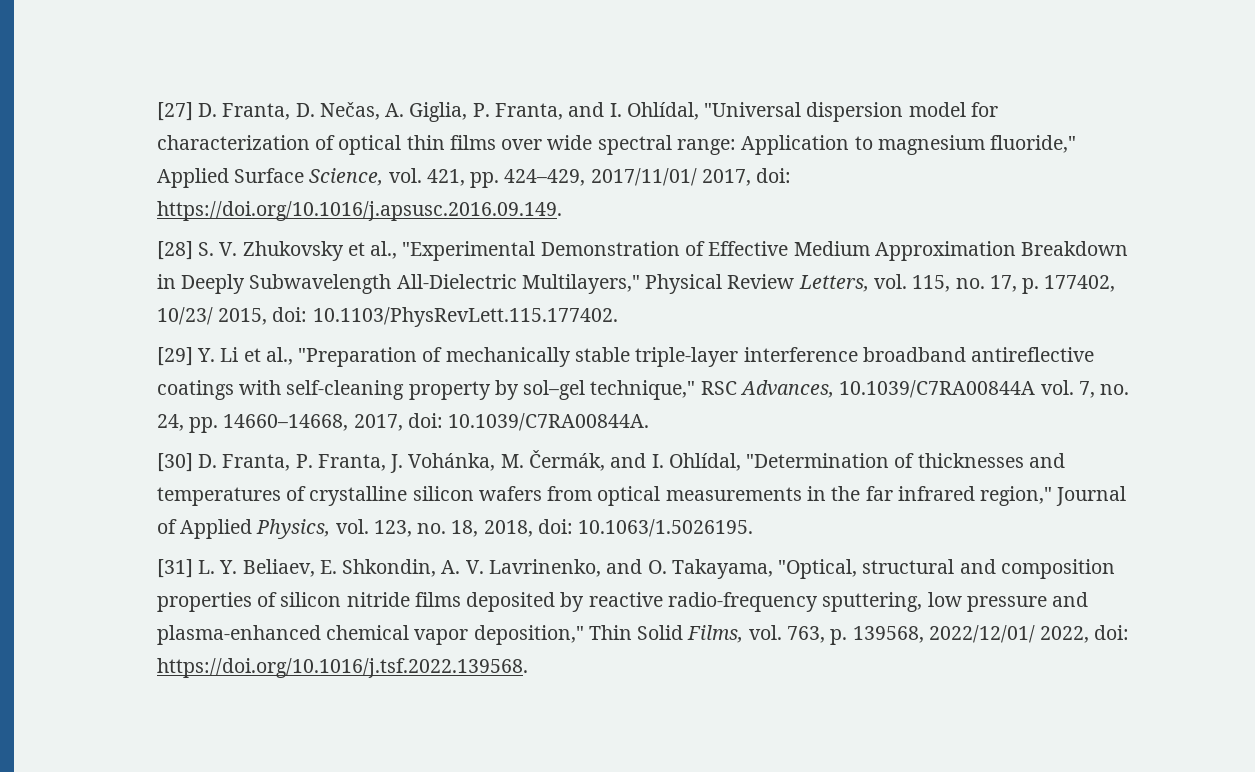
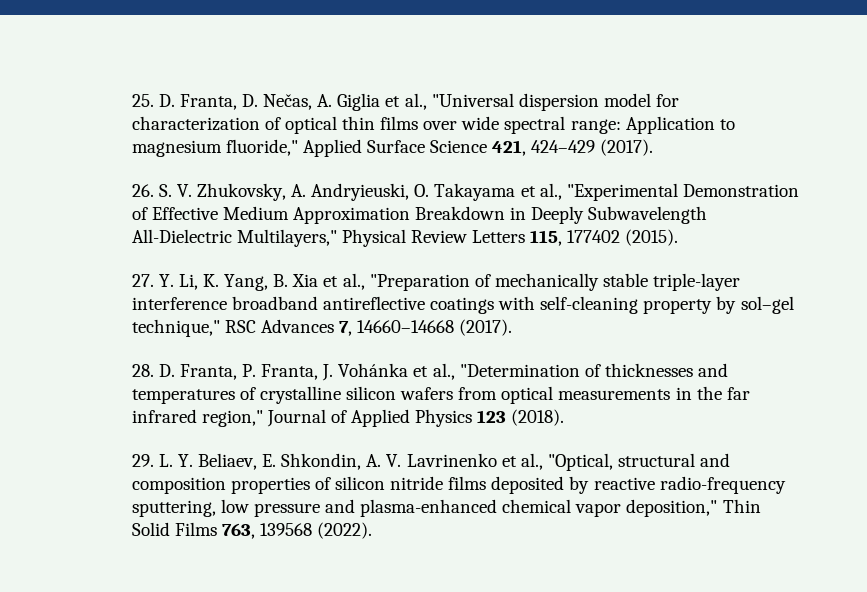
[156,102,193,121] [27] -> [131,94,154,107] 25.
[409,102,699,122] Giglia, P. Franta, and I. Ohlídal, -> [337,93,427,111] Giglia et al.,
[309,168,792,188] [156,201,562,221] [156,241,344,261] Science, vol. 421, pp. 424–429, 2017/11/01/ 2017, doi: https://doi.org/10.1016/j.apsusc.2016.09.149. // [28] S. V. Zhukovsky -> [430,139,654,156] [131,183,516,201] Science 421, 424–429 (2017). // 26. S. V. Zhukovsky, A. Andryieuski, O. Takayama
[798,274,1116,294] [156,307,618,327] [156,347,239,366] Letters, vol. 115, no. 17, p. 177402, 10/23/ 2015, doi: 10.1103/PhysRevLett.115.177402. // [29] Y. Li -> [472,229,679,246] [131,274,319,291] Letters 115, 177402 (2015). // 27. Y. Li, K. Yang, B. Xia
[739,380,1130,398] [156,413,650,433] [156,453,193,472] Advances, 10.1039/C7RA00844A vol. 7, no. 24, pp. 14660–14668, 2017, doi: 10.1039/C7RA00844A. // [30] -> [260,319,513,336] [131,364,154,377] Advances 7, 14660–14668 (2017). // 28.
[408,450,741,471] Vohánka, M. Čermák, and I. Ohlídal, -> [338,363,455,380] Vohánka et al.,
[256,519,754,539] [156,559,193,578] Physics, vol. 123, no. 18, 2018, doi: 10.1063/1.5026195. // [31] -> [415,409,565,427] [131,454,154,467] Physics 123 (2018). // 29.
[488,559,773,579] Lavrinenko, and O. Takayama, -> [406,453,543,470] Lavrinenko et al.,
[687,625,1130,645] [156,658,528,678] Films, vol. 763, p. 139568, 2022/12/01/ 2022, doi: https://doi.org/10.1016/j.tsf.2022.139568. -> [174,522,373,539] Films 763, 139568 (2022).

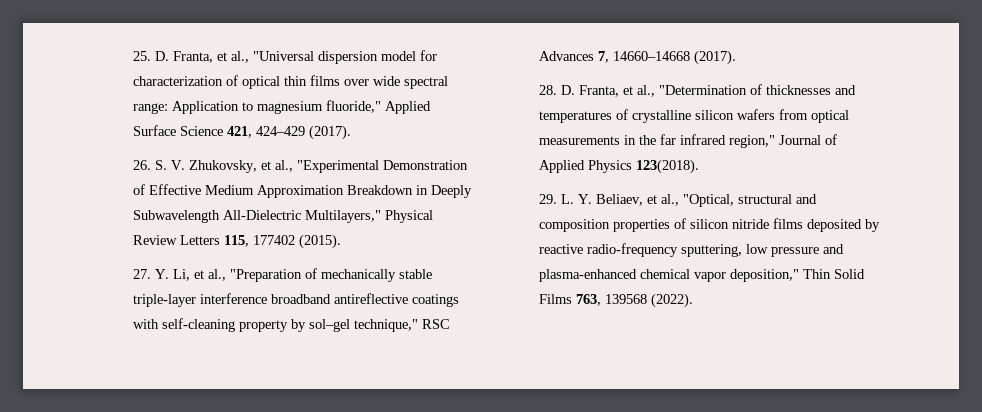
[241,93,381,111] D. Nečas, A. Giglia -> (213, 57) none
[291,183,516,201] A. Andryieuski, O. Takayama -> (257, 166) none
[202,274,319,291] K. Yang, B. Xia -> (190, 275) none
[241,363,409,381] P. Franta, J. Vohánka -> (619, 91) none
[477,409,565,426] 123 (2018). -> [635,159,699,174] 123(2018).
[262,453,497,470] E. Shkondin, A. V. Lavrinenko -> (643, 200) none

